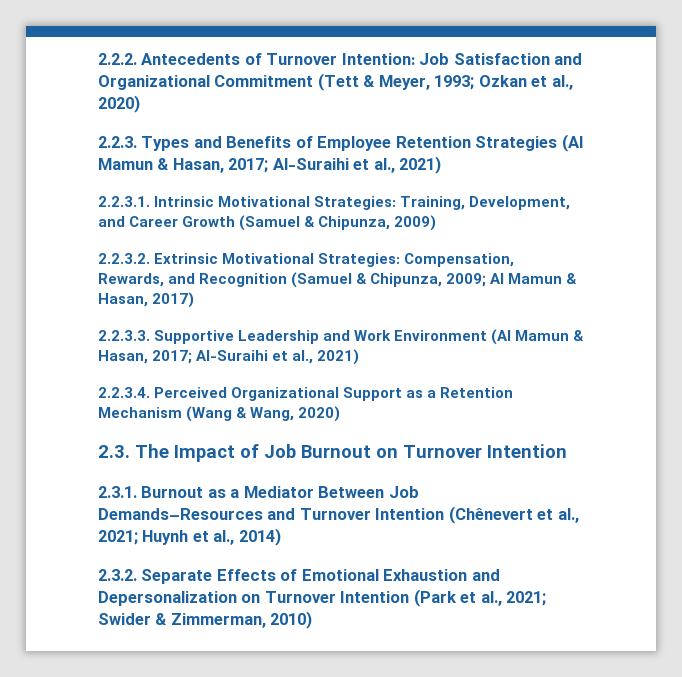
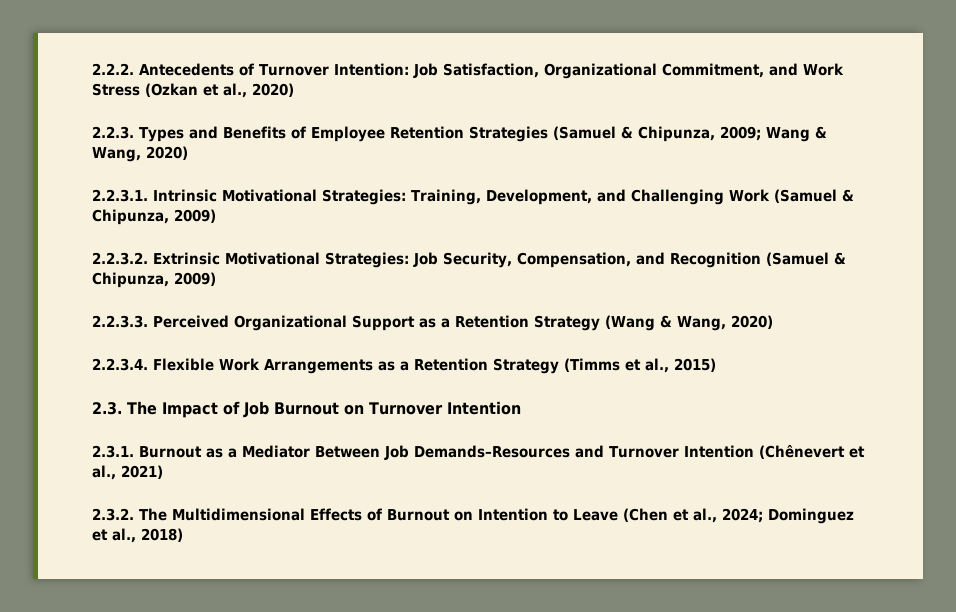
[453,53,583,65] [98,73,527,91] Satisfaction and Organizational Commitment (Tett & Meyer, 1993; Ozkan -> [442,63,844,79] [92,83,198,97] Satisfaction, Organizational Commitment, and Work Stress (Ozkan
[561,134,583,152] [98,156,442,174] (Al Mamun & Hasan, 2017; Al-Suraihi et al., 2021) -> [552,126,827,142] [92,146,188,162] (Samuel & Chipunza, 2009; Wang & Wang, 2020)
[129,216,236,227] Career Growth -> [630,189,770,205] Challenging Work
[404,253,515,267] [98,273,164,287] Compensation, Rewards, -> [413,252,631,268] Job Security, Compensation,
[446,273,578,287] [98,292,195,308] [98,329,585,345] [98,349,360,365] [98,387,150,398] 2009; Al Mamun & Hasan, 2017) // 2.2.3.3. Supportive Leadership and Work Environment (Al Mamun & Hasan, 2017; Al-Suraihi et al., 2021) // 2.2.3.4. -> [174,272,216,286] [92,315,148,328] 2009) // 2.2.3.3.
[98,407,182,418] Mechanism -> [534,315,600,331] Strategy
(341, 414) none -> [92,358,716,374] // 2.2.3.4. Flexible Work Arrangements as a Retention Strategy (Timms et al., 2015)
[98,528,281,546] [98,569,500,584] [98,589,547,607] [98,611,313,629] 2021; Huynh et al., 2014) // 2.3.2. Separate Effects of Emotional Exhaustion and Depersonalization on Turnover Intention (Park et al., 2021; Swider & Zimmerman, 2010) -> [121,465,163,479] [92,508,854,524] [92,528,183,543] 2021) // 2.3.2. The Multidimensional Effects of Burnout on Intention to Leave (Chen et al., 2024; Dominguez et al., 2018)

